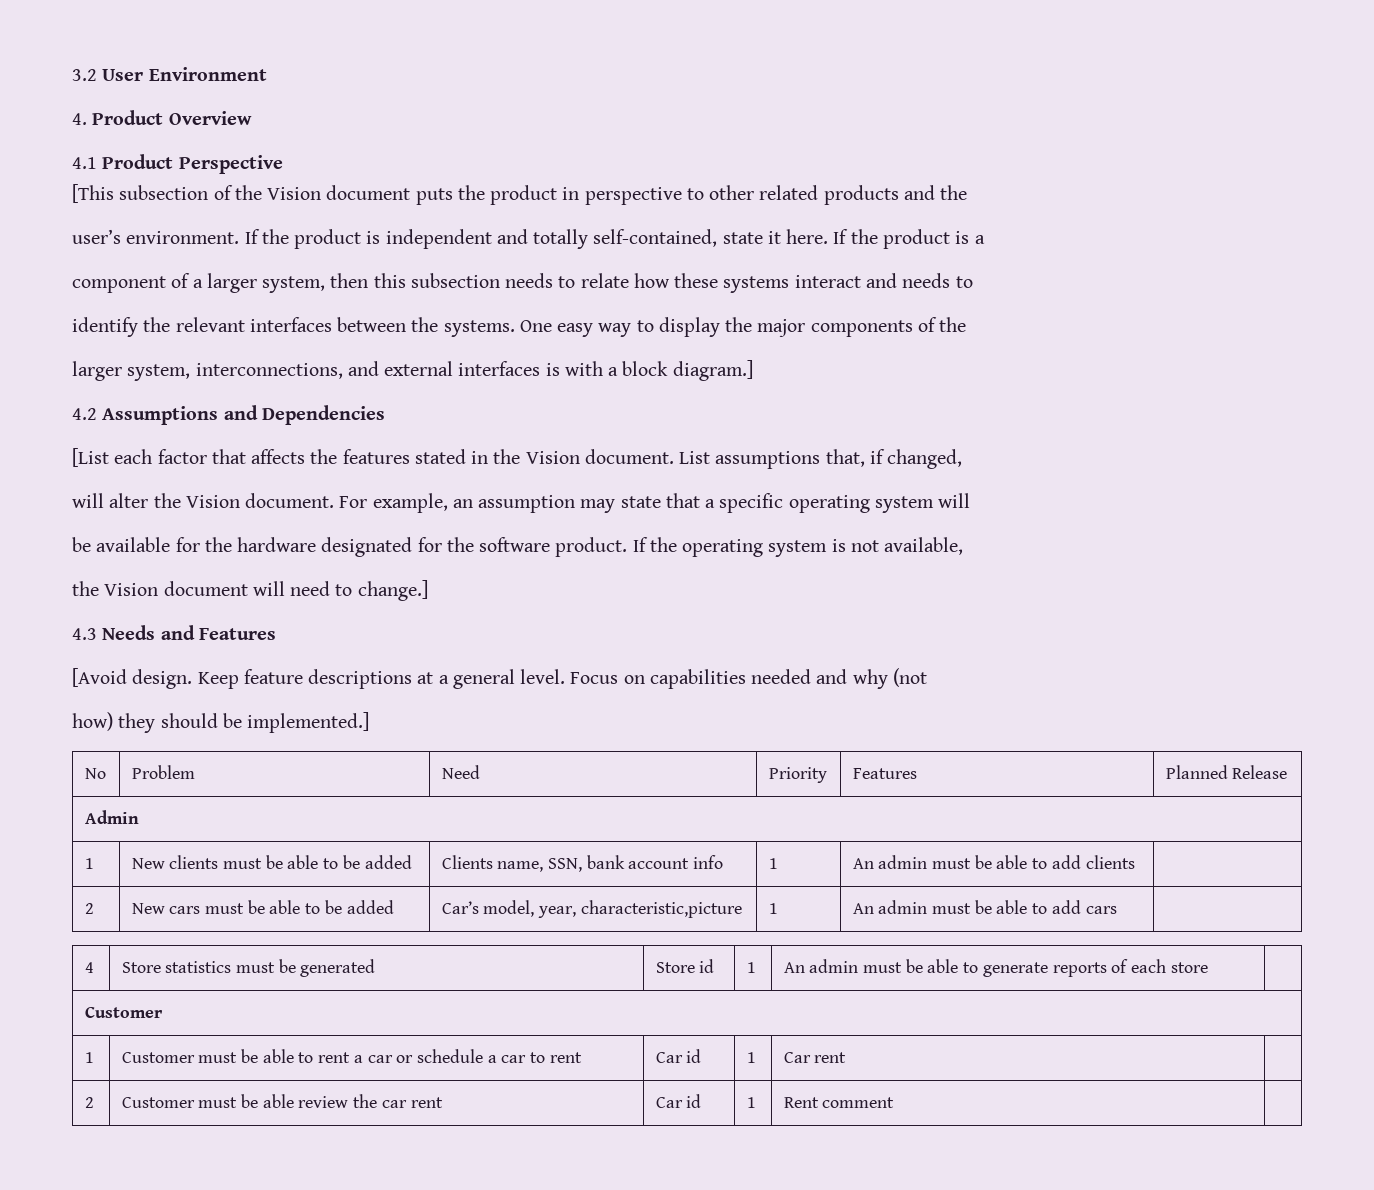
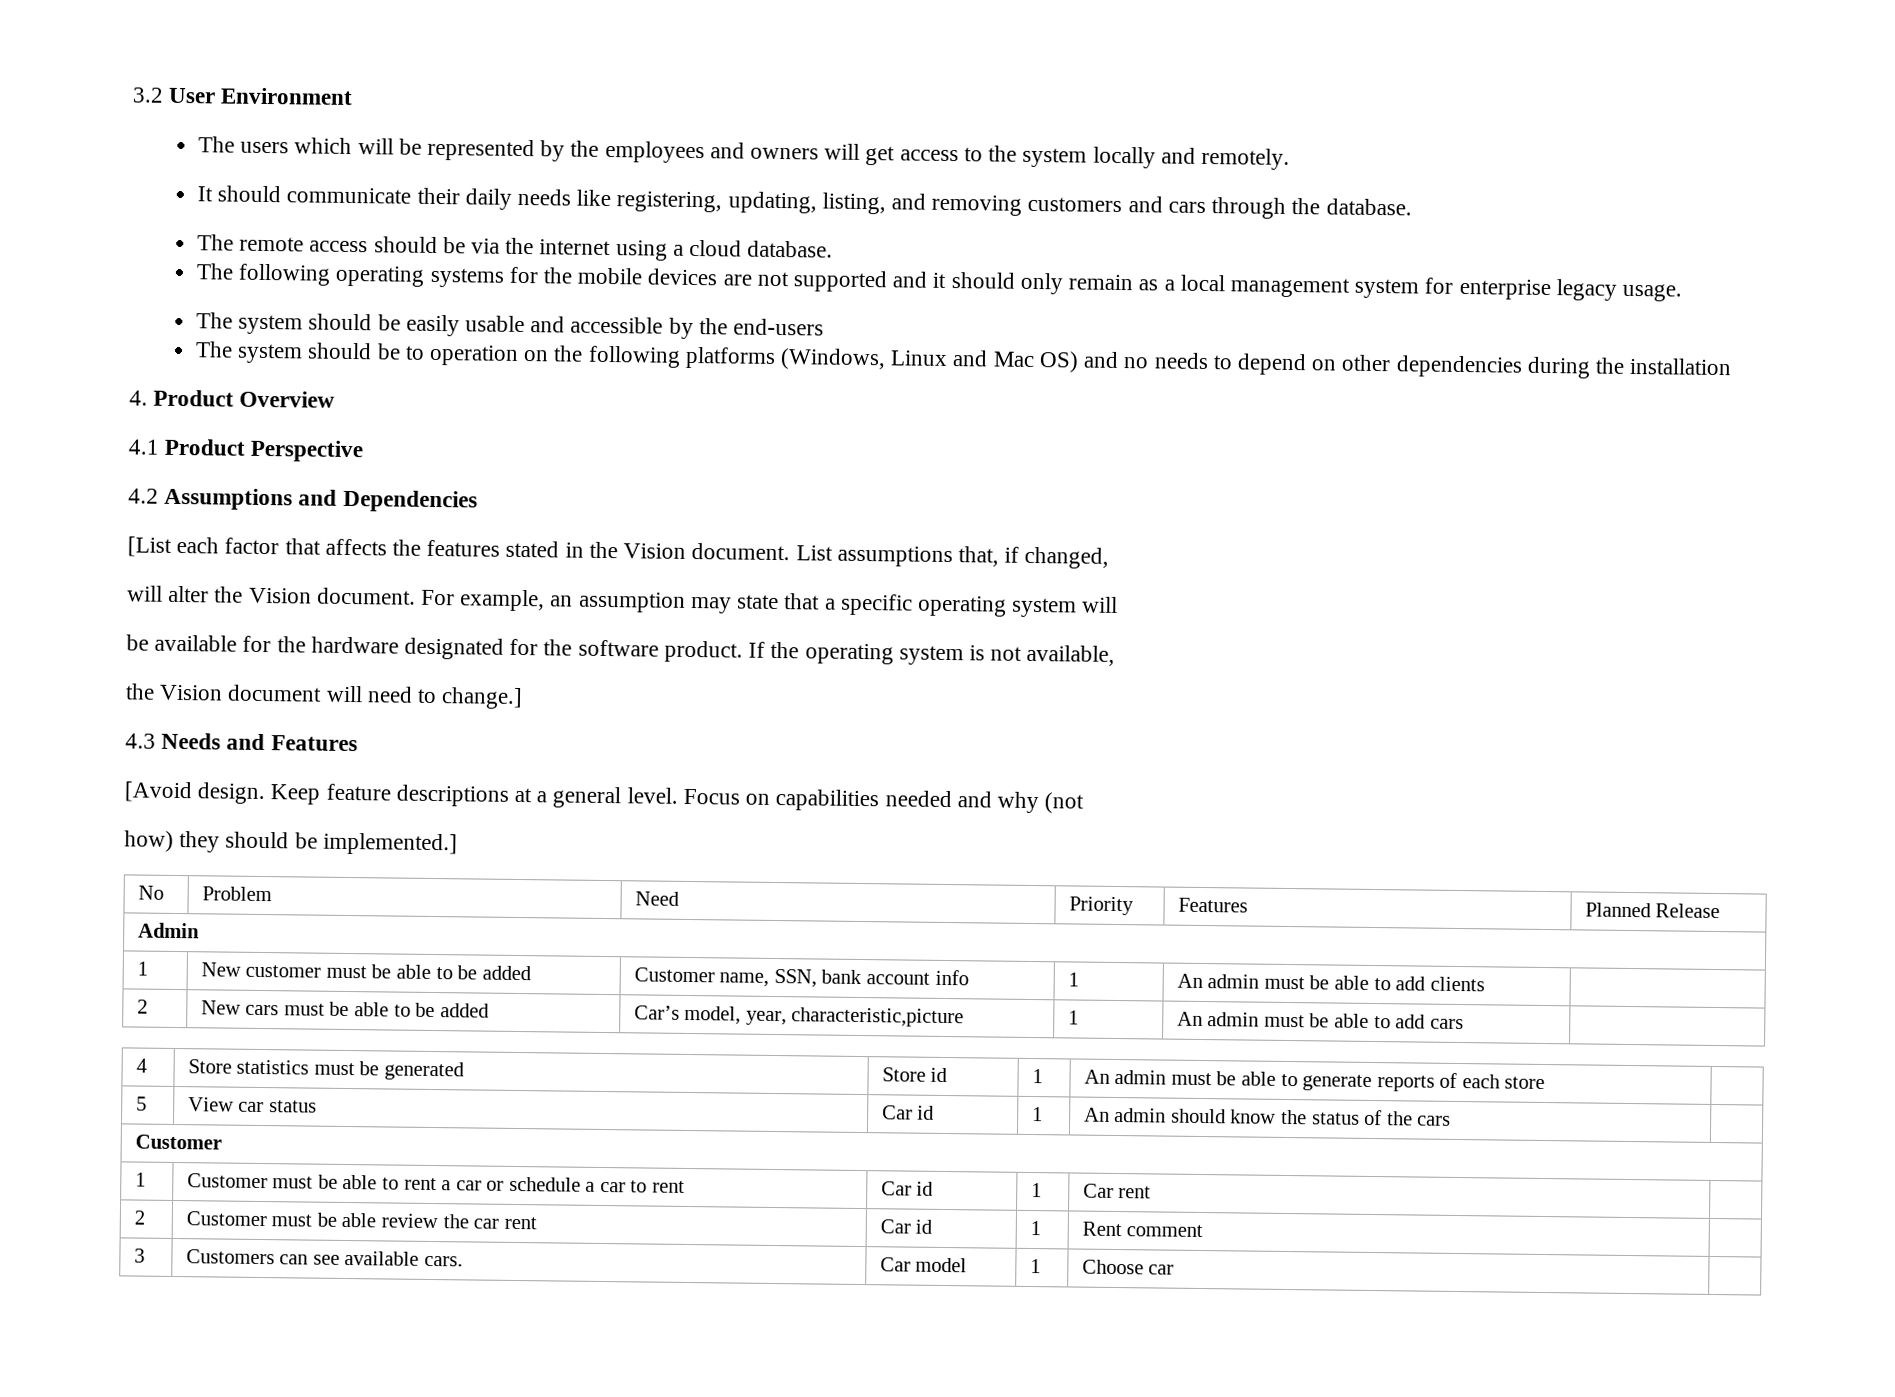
(267, 74) none -> [197,136,1290,170] [196,185,1412,219] [196,234,834,261] [195,263,1682,302] [195,312,825,340] [194,341,1733,379] // The users which will be represented by the employees and owners will get access to the system locally and remotely. // It should communicate their daily needs like registering, updating, listing, and removing customers and cars through the database. // The remote access should be via the internet using a cloud database. // The following operating systems for the mobile devices are not supported and it should only remain as a local management system for enterprise legacy usage. // The system should be easily usable and accessible by the end-users // The system should be to operation on the following platforms (Windows, Linux and Mac OS) and no needs to depend on other dependencies during the installation
[72,184,968,205] [72,229,985,249] [72,273,973,293] [72,317,967,337] [72,360,753,381] // [This subsection of the Vision document puts the product in perspective to other related products and the // user’s environment. If the product is independent and totally self-contained, state it here. If the product is a // component of a larger system, then this subsection needs to relate how these systems interact and needs to // identify the relevant interfaces between the systems. One easy way to display the major components of the // larger system, interconnections, and external interfaces is with a block diagram.] -> (364, 451) none
[169,855,412,869] [441,855,493,869] clients must be able to be added | Clients -> [245,964,531,981] [633,967,715,983] customer must be able to be added | Customer
(1208, 967) none -> [135,1096,147,1111] [187,1097,317,1113] [881,1105,935,1120] [1031,1107,1043,1122] [1083,1107,1452,1126] // 5 | View car status | Car id | 1 | An admin should know the status of the cars |
(895, 1102) none -> [133,1248,145,1263] [185,1249,463,1267] [879,1257,968,1273] [1029,1258,1041,1274] [1081,1259,1175,1275] // 3 | Customers can see available cars. | Car model | 1 | Choose car |

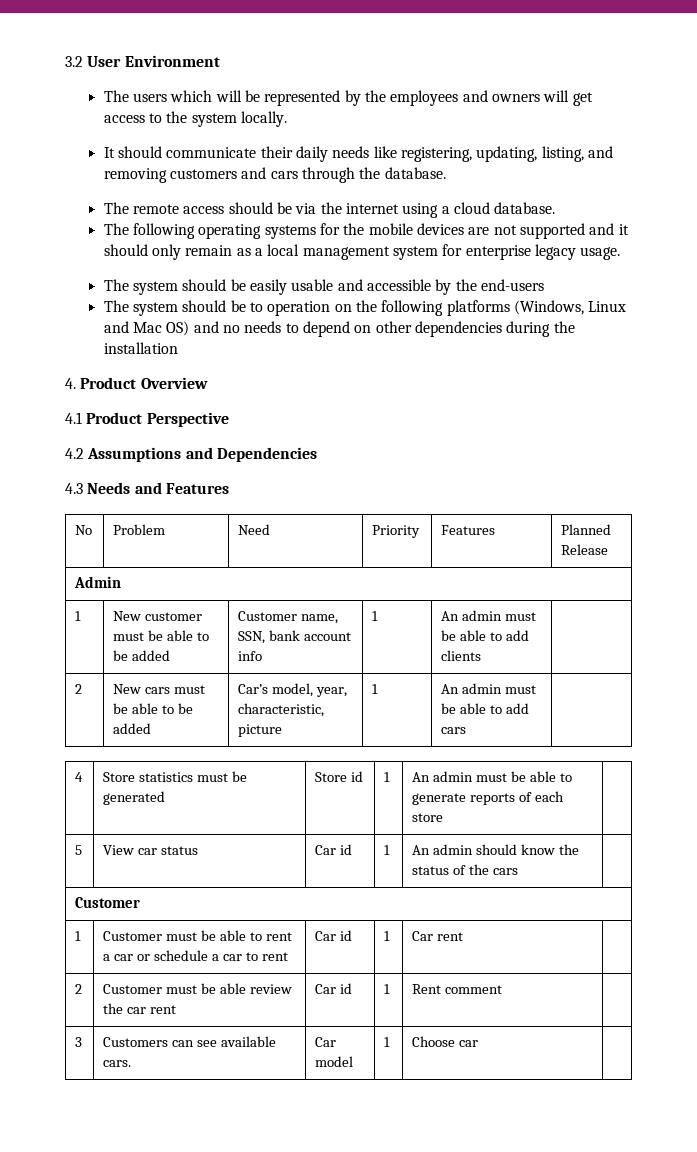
[1092,146,1290,170] locally and remotely. -> [241,111,288,127] locally.
[127,536,1110,569] [127,585,1119,618] [126,634,1116,666] [125,683,524,710] [125,732,358,752] [124,781,1085,814] [124,830,458,856] [List each factor that affects the features stated in the Vision document. List assumptions that, if changed, // will alter the Vision document. For example, an assumption may state that a specific operating system will // be available for the hardware designated for the software product. If the operating system is not available, // the Vision document will need to change.] // 4.3 Needs and Features // [Avoid design. Keep feature descriptions at a general level. Focus on capabilities needed and why (not // how) they should be implemented.] -> [65,482,229,494] 4.3 Needs and Features
[791,1007,965,1028] characteristic,picture -> [238,703,325,717] [238,724,283,737] characteristic, picture

